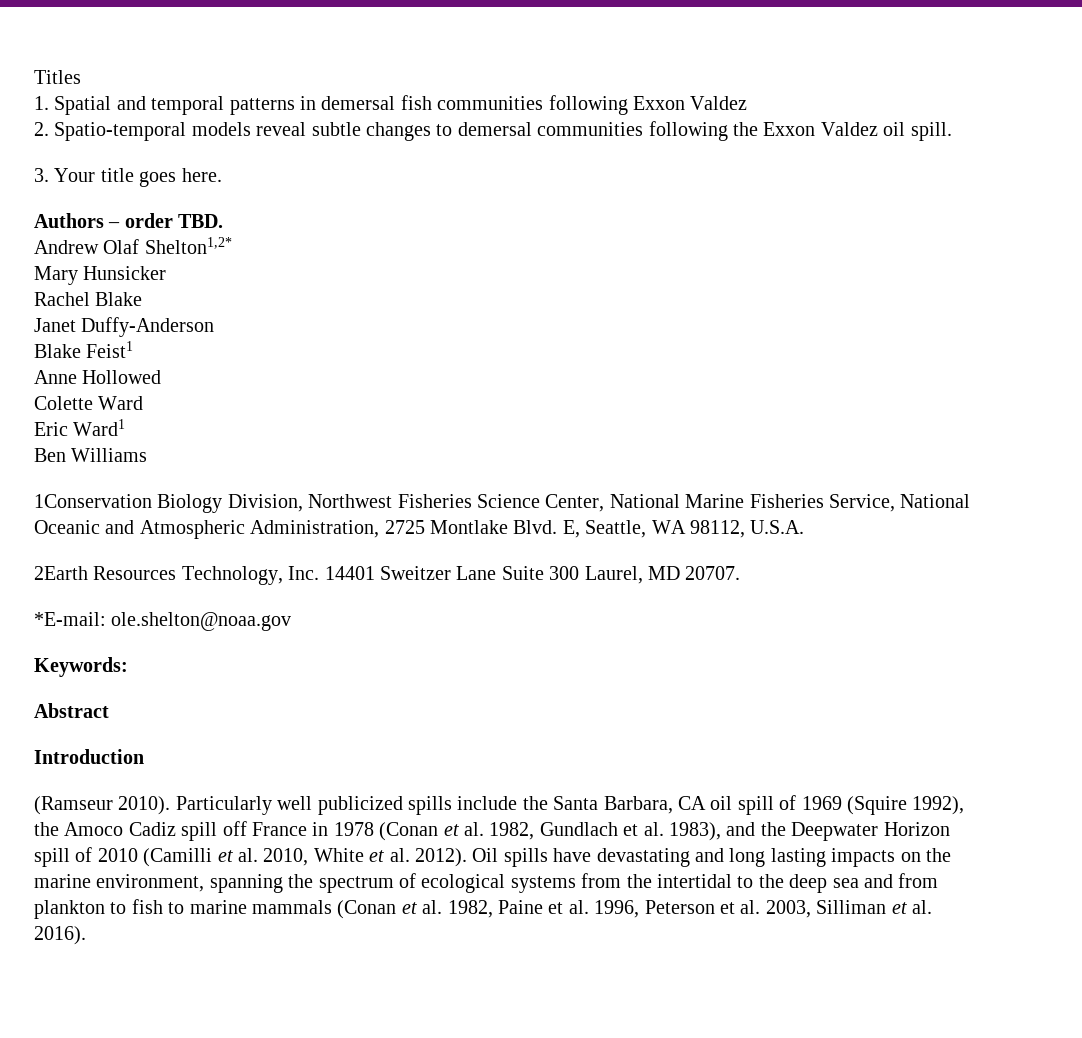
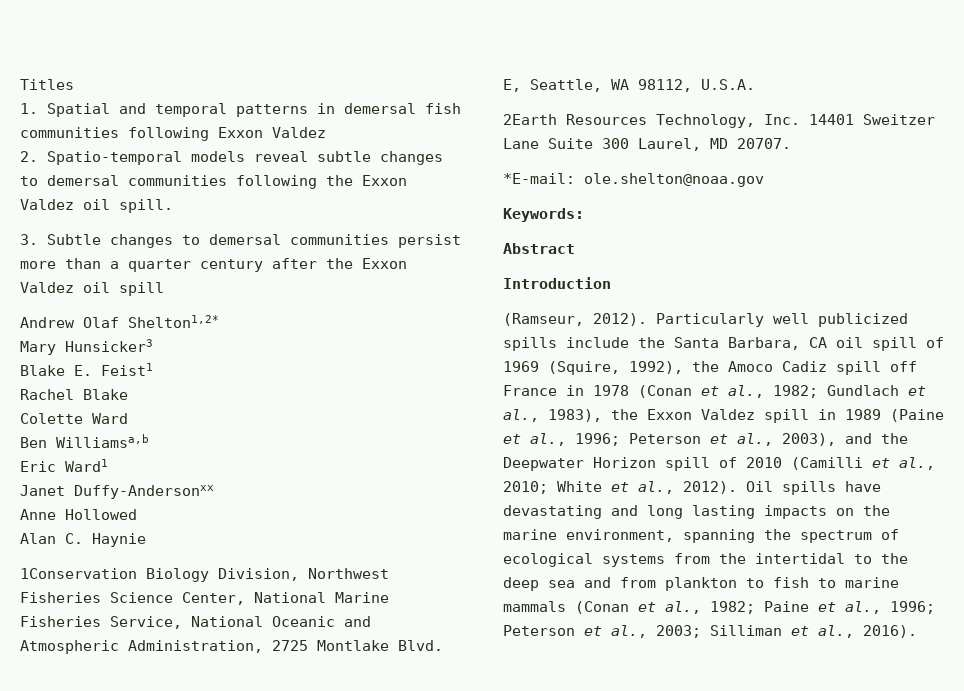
[54,168,222,187] [34,213,224,228] [34,237,232,254] [34,266,167,285] [34,292,143,306] [34,317,215,337] [34,341,134,358] [34,370,162,384] [34,396,144,410] [34,419,126,436] [34,448,148,462] Your title goes here. // Authors – order TBD. // Andrew Olaf Shelton1,2* // Mary Hunsicker // Rachel Blake // Janet Duffy-Anderson // Blake Feist1 // Anne Hollowed // Colette Ward // Eric Ward1 // Ben Williams -> [47,234,461,248] [20,258,407,272] [20,282,164,296] [20,315,219,328] [20,339,153,355] [20,363,153,376] [20,389,128,400] [20,413,128,424] [20,434,149,448] [20,459,108,472] [20,485,214,499] [20,509,137,520] [20,533,146,547] Subtle changes to demersal communities persist more than a quarter century after the Exxon Valdez oil spill // Andrew Olaf Shelton1,2* // Mary Hunsicker3 // Blake E. Feist1 // Rachel Blake // Colette Ward // Ben Williamsa,b // Eric Ward1 // Janet Duffy-Andersonxx // Anne Hollowed // Alan C. Haynie
[34,796,171,815] (Ramseur 2010). -> [503,313,647,326] (Ramseur, 2012).
[846,796,907,815] (Squire -> [548,361,620,375] (Squire,
[463,822,721,841] al. 1982, Gundlach et al. 1983), -> [728,385,926,398] [503,409,944,423] [503,433,836,446] al., 1982; Gundlach et al., 1983), the Exxon Valdez spill in 1989 (Paine et al., 1996; Peterson et al., 2003),
[238,848,309,866] al. 2010, -> [899,457,935,470] [503,481,548,494] al., 2010;
[389,848,410,862] al. -> [638,481,674,494] al.,
[422,900,811,918] al. 1982, Paine et al. 1996, Peterson et al. 2003, -> [665,601,935,614] [503,625,701,638] al., 1982; Paine et al., 1996; Peterson et al., 2003;
[911,900,932,914] al. -> [818,625,854,638] al.,

